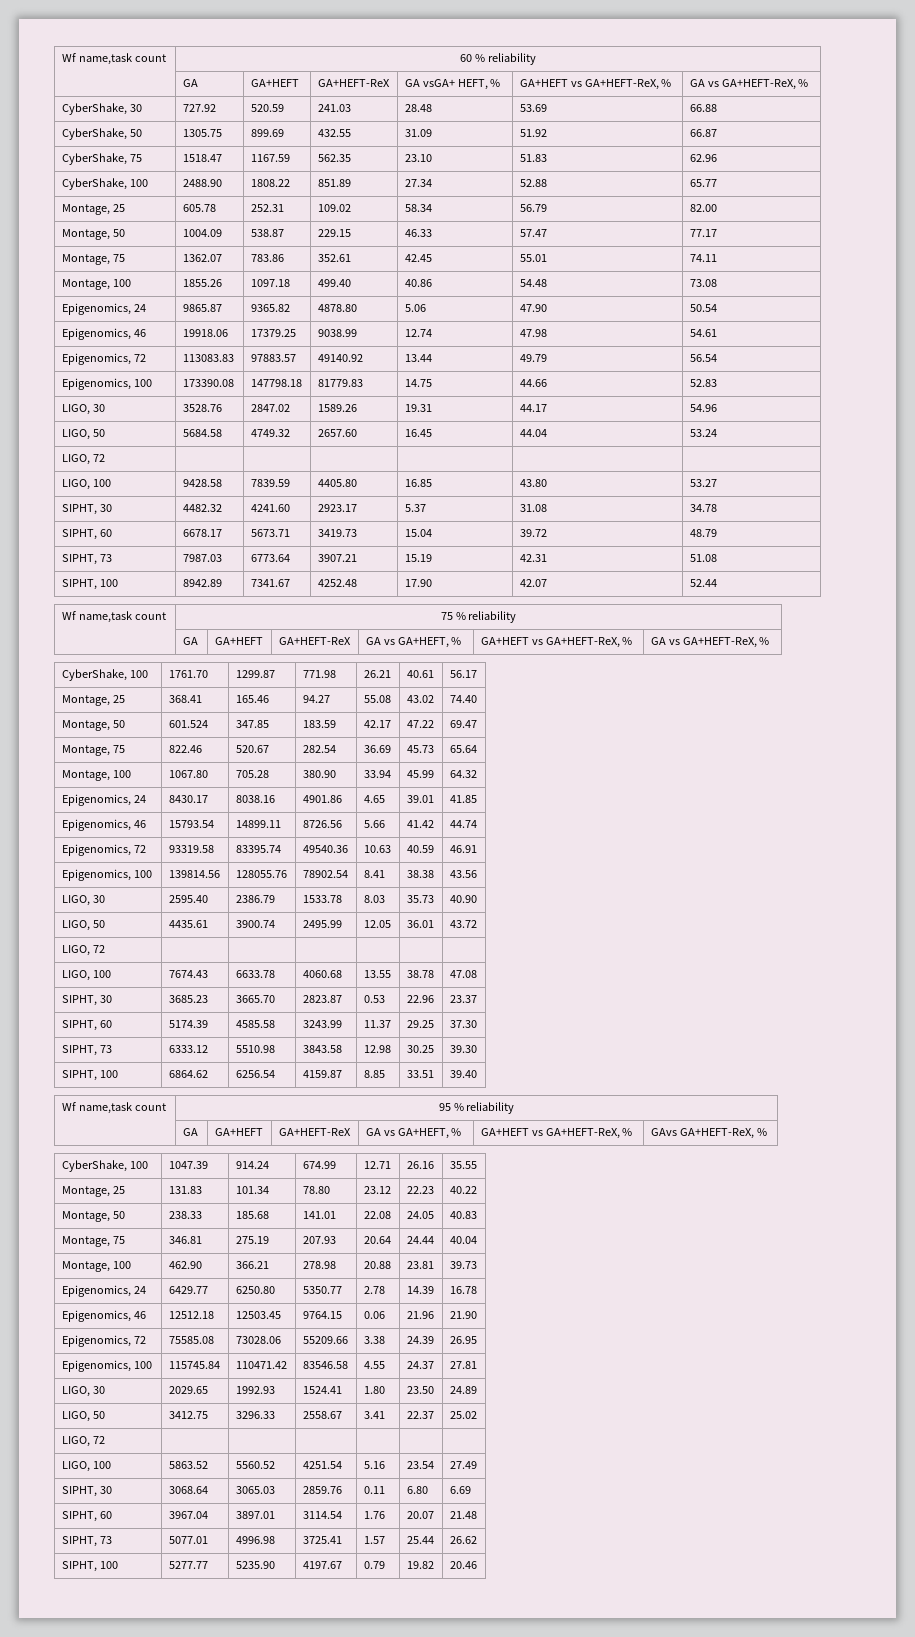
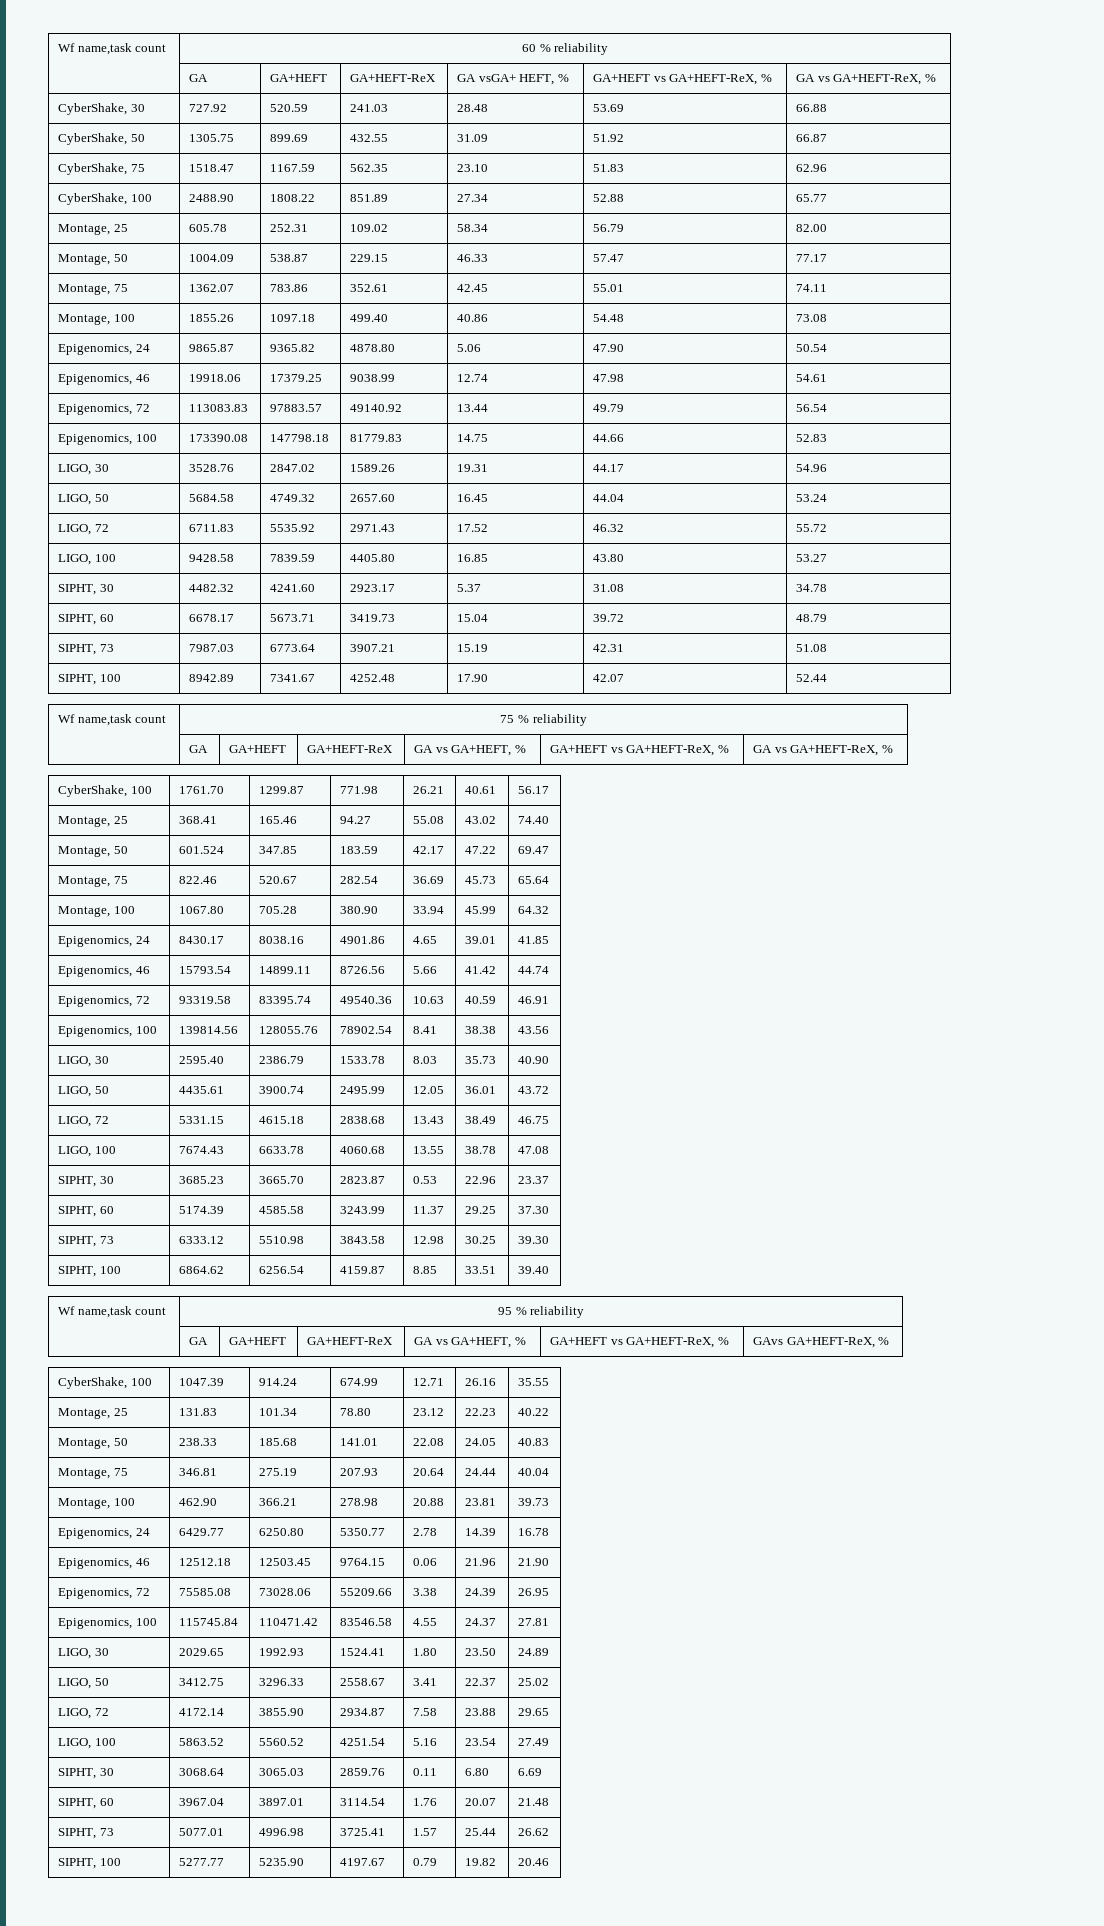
(105, 458) | | | | | -> [189,524,235,532] [270,524,316,532] [350,524,396,532] [457,524,489,532] [593,524,625,532] [796,524,828,532] 6711.83 | 5535.92 | 2971.43 | 17.52 | 46.32 | 55.72
(105, 949) | | | | | -> [179,1116,225,1124] [259,1116,305,1124] [340,1116,386,1124] [413,1116,445,1124] [465,1116,497,1124] [518,1116,550,1124] 5331.15 | 4615.18 | 2838.68 | 13.43 | 38.49 | 46.75
(105, 1440) | | | | | -> [179,1708,225,1716] [259,1708,305,1716] [340,1708,386,1716] [413,1708,438,1716] [465,1708,497,1716] [518,1708,550,1716] 4172.14 | 3855.90 | 2934.87 | 7.58 | 23.88 | 29.65

